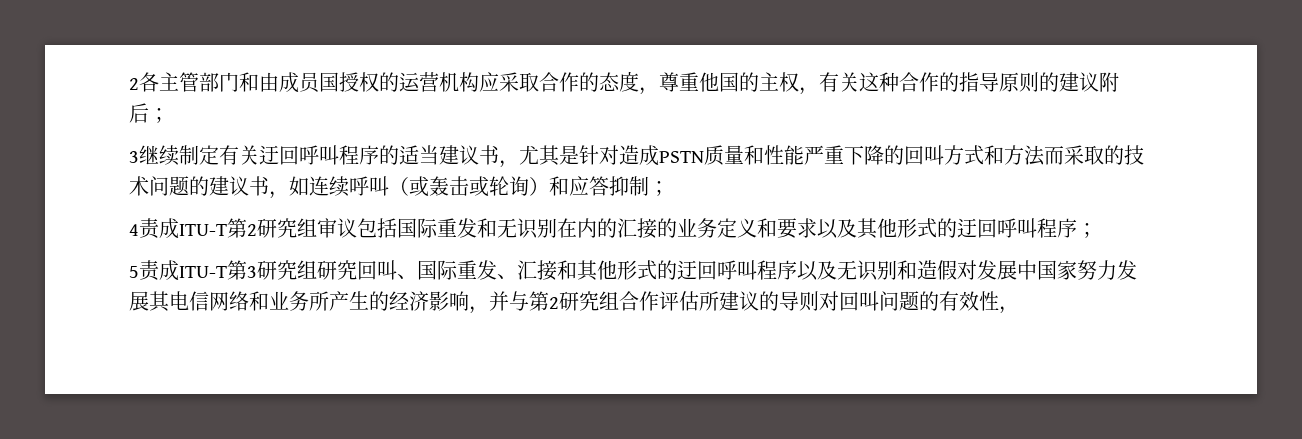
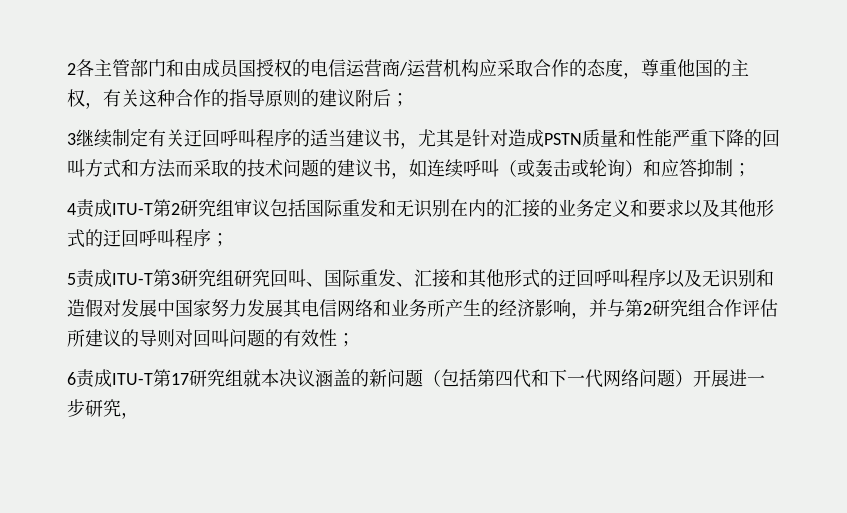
(399, 82) none -> [310,59,408,77] 电信运营商/
(999, 301) none -> [337,333,355,347] [67,369,765,388] [67,399,121,417] ； // 6责成ITU-T第17研究组就本决议涵盖的新问题（包括第四代和下一代网络问题）开展进一步研究

